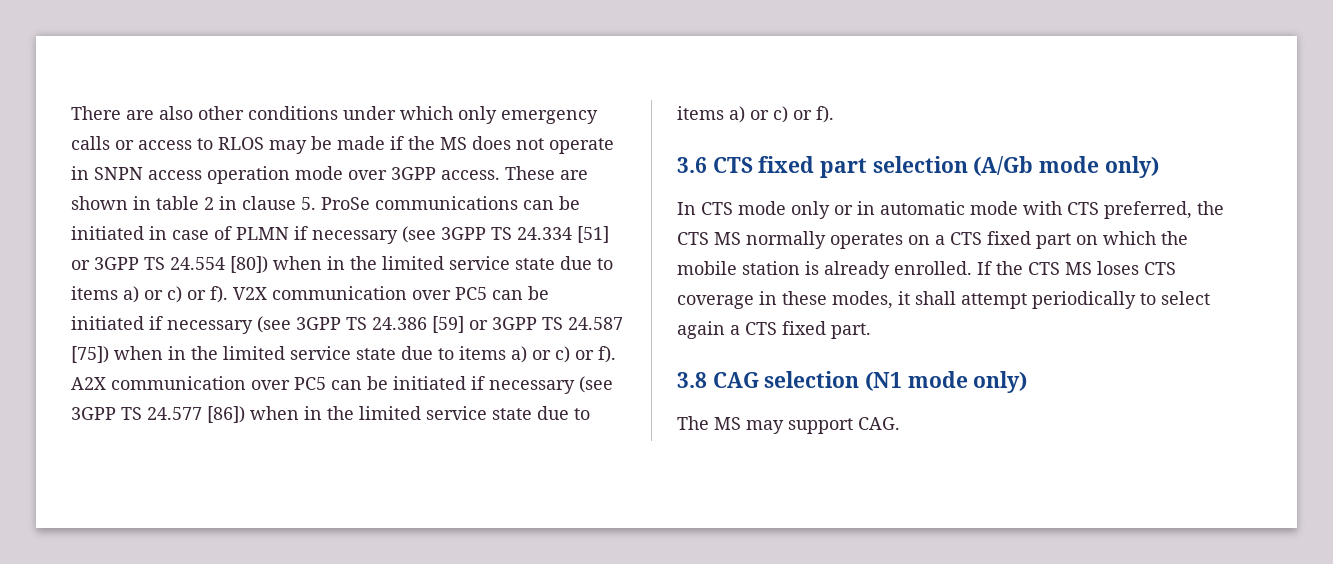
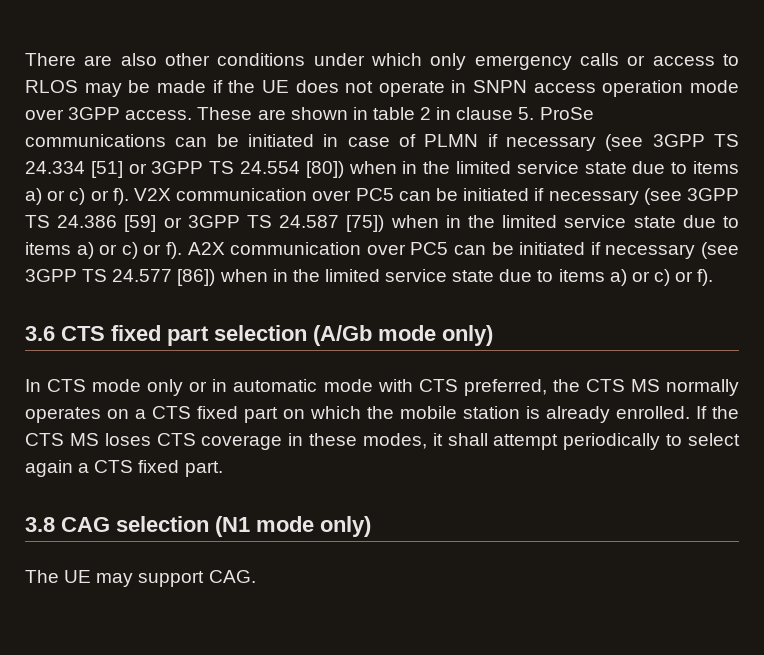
[440,137,467,150] MS -> [261,80,289,93] UE
[714,417,741,430] MS -> [64,570,92,583] UE

